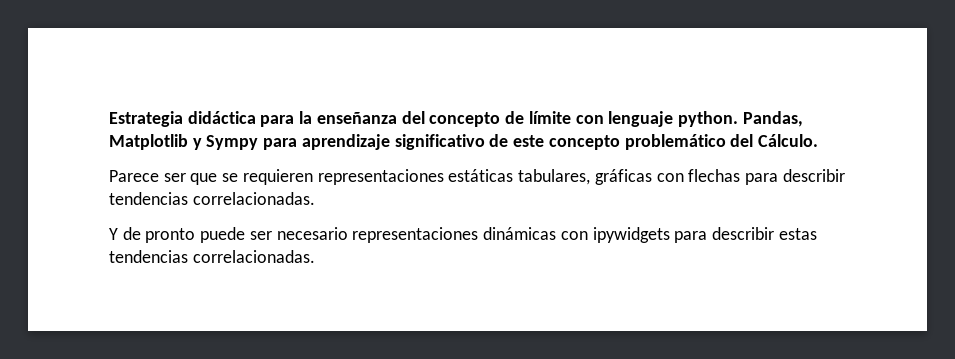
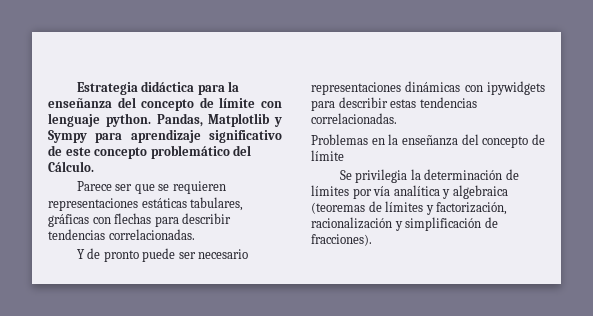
(315, 256) none -> [311,134,545,148] [311,150,344,161] [339,169,519,183] [311,185,508,199] [311,201,508,215] [311,217,498,231] [311,234,372,246] // Problemas en la enseñanza del concepto de límite // Se privilegia la determinación de límites por vía analítica y algebraica (teoremas de límites y factorización, racionalización y simplificación de fracciones).

